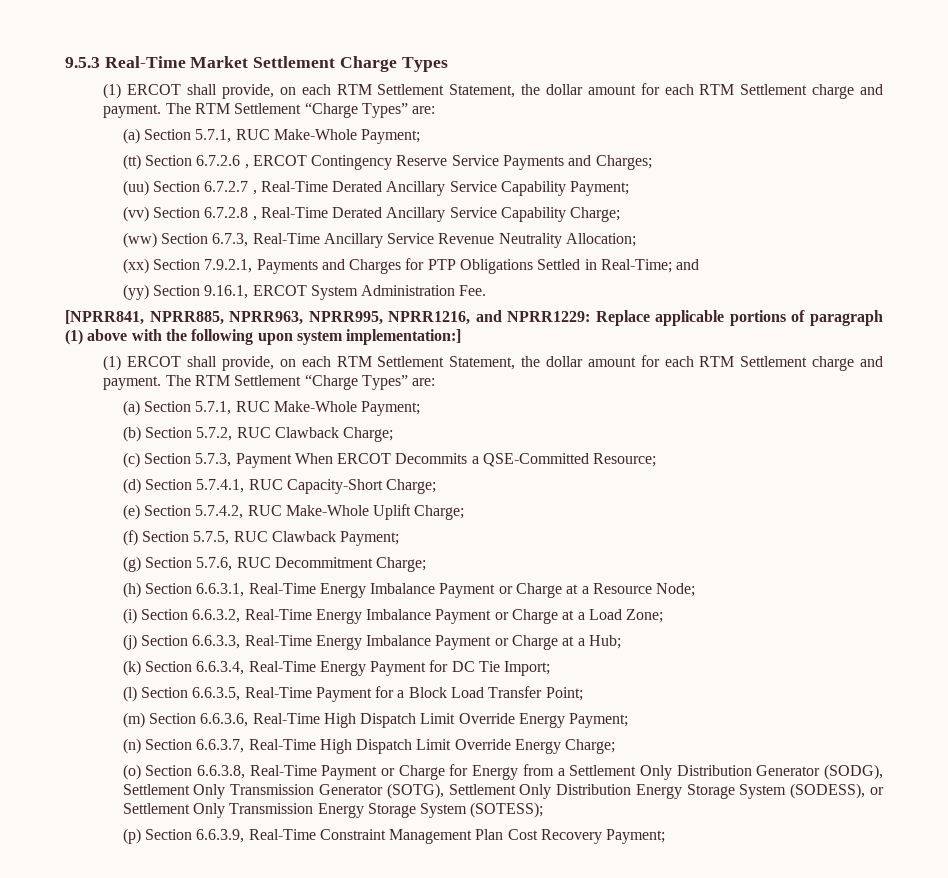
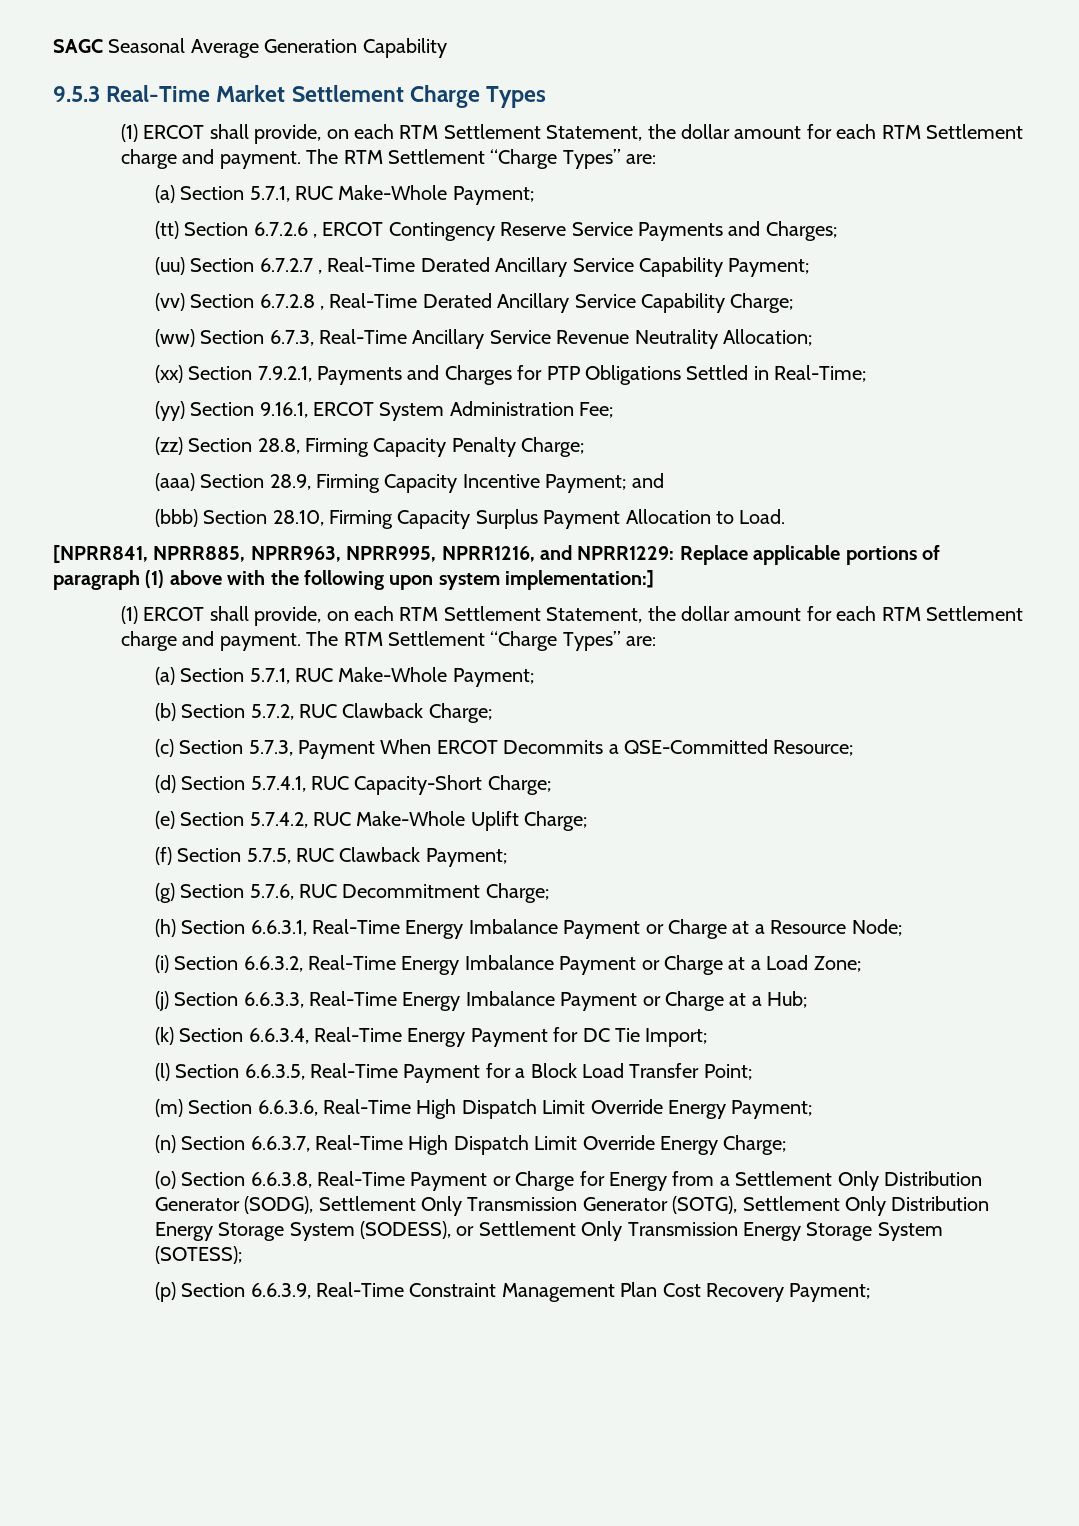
(65, 62) none -> [53,38,447,58] SAGC Seasonal Average Generation Capability //
[676,259,700,270] and -> (867, 373) none
[459,285,487,296] Fee. -> [579,402,614,418] [154,437,585,457] [154,473,664,493] [154,509,786,529] Fee; // (zz) Section 28.8, Firming Capacity Penalty Charge; // (aaa) Section 28.9, Firming Capacity Incentive Payment; and // (bbb) Section 28.10, Firming Capacity Surplus Payment Allocation to Load.

